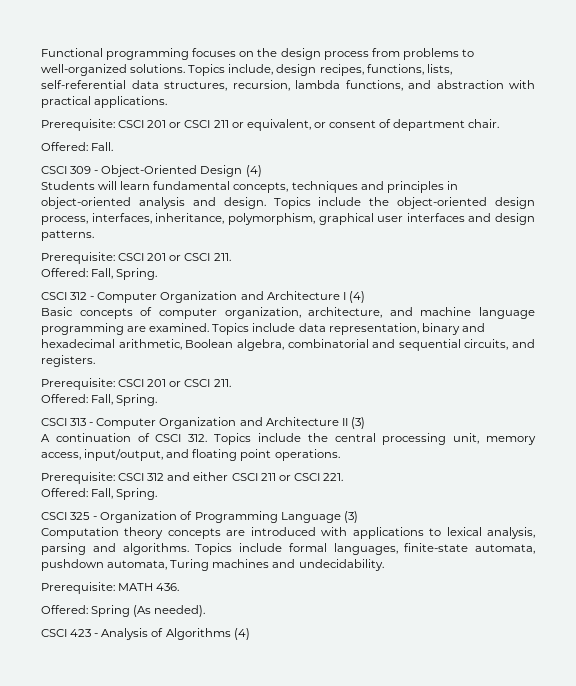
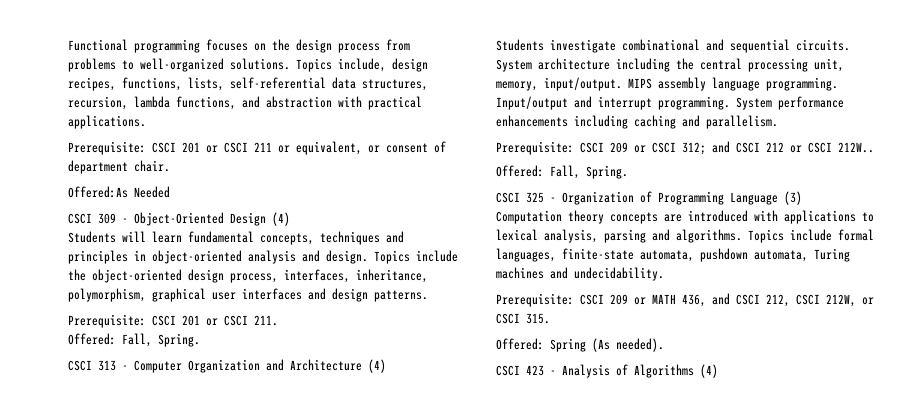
[41,142,114,151] Offered: Fall. -> [68,186,170,198] Offered:As Needed
[41,291,365,303] [41,307,535,319] [41,323,485,335] [41,339,535,351] [41,355,95,367] [41,378,231,390] [41,394,158,406] // CSCI 312 - Computer Organization and Architecture I (4) // Basic concepts of computer organization, architecture, and machine language programming are examined. Topics include data representation, binary and hexadecimal arithmetic, Boolean algebra, combinatorial and sequential circuits, and registers. // Prerequisite: CSCI 201 or CSCI 211. // Offered: Fall, Spring. -> (200, 340) none
[341,417,365,429] [41,433,536,445] [41,449,340,461] [41,472,343,484] II (3) // A continuation of CSCI 312. Topics include the central processing unit, memory access, input/output, and floating point operations. // Prerequisite: CSCI 312 and either CSCI 211 or CSCI 221. -> [368,359,386,373] [496,39,850,53] [496,58,844,72] [496,77,838,91] [496,96,844,110] [496,115,778,129] [496,141,874,155] (4) // Students investigate combinational and sequential circuits. System architecture including the central processing unit, memory, input/output. MIPS assembly language programming. Input/output and interrupt programming. System performance enhancements including caching and parallelism. // Prerequisite: CSCI 209 or CSCI 312; and CSCI 212 or CSCI 212W..
[118,583,180,591] MATH 436. -> [580,293,874,307] [496,313,550,324] CSCI 209 or MATH 436, and CSCI 212, CSCI 212W, or CSCI 315.

